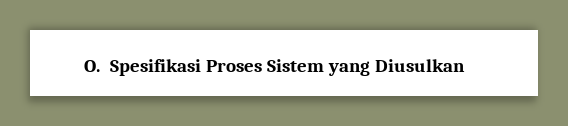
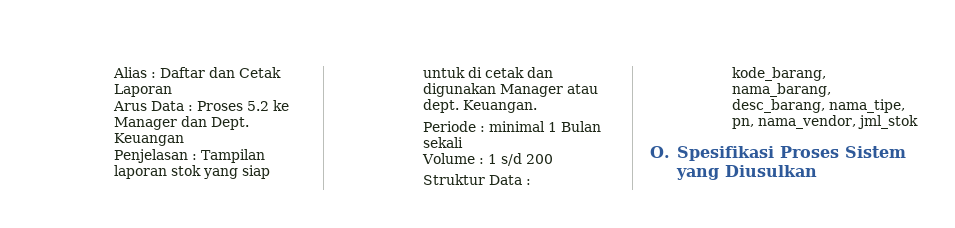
(84, 66) none -> [112,67,281,78] [113,84,172,97] [112,100,289,111] [113,116,249,130] [113,133,184,146] [113,149,265,163] [113,165,270,179] [422,67,553,78] [422,83,598,97] [422,99,537,113] [422,121,601,132] [422,137,463,148] [421,153,553,166] [422,174,531,185] [731,67,826,81] [731,83,831,97] [731,99,905,113] [731,115,918,129] Alias : Daftar dan Cetak Laporan // Arus Data : Proses 5.2 ke Manager dan Dept. Keuangan // Penjelasan : Tampilan laporan stok yang siap untuk di cetak dan digunakan Manager atau dept. Keuangan. // Periode : minimal 1 Bulan sekali // Volume : 1 s/d 200 // Struktur Data : kode_barang, nama_barang, desc_barang, nama_tipe, pn, nama_vendor, jml_stok //

